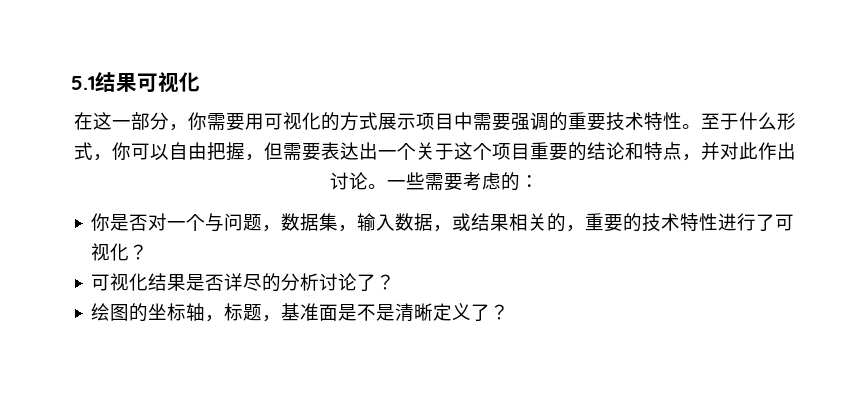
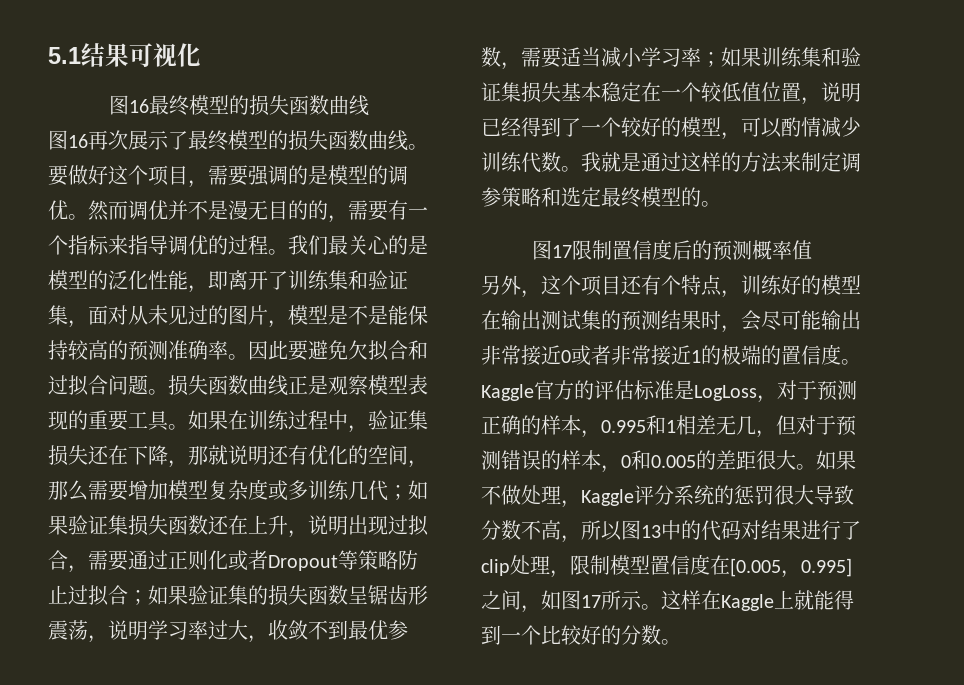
[73,112,796,131] [73,142,796,161] [330,172,539,191] [91,213,795,232] [91,243,149,261] [91,273,396,292] [91,303,510,322] 在这一部分，你需要用可视化的方式展示项目中需要强调的重要技术特性。至于什么形式，你可以自由把握，但需要表达出一个关于这个项目重要的结论和特点，并对此作出讨论。一些需要考虑的： // 你是否对一个与问题，数据集，输入数据，或结果相关的，重要的技术特性进行了可视化？ // 可视化结果是否详尽的分析讨论了？ // 绘图的坐标轴，标题，基准面是不是清晰定义了？ -> [109,95,369,116] [48,130,428,151] [48,165,408,188] [48,200,428,223] [48,235,428,255] [48,270,408,293] [48,305,428,328] [48,340,428,361] [48,375,428,396] [48,410,428,433] [48,445,428,468] [48,479,428,501] [48,515,429,538] [48,550,418,573] [48,585,428,606] [48,620,408,643] [481,47,861,70] [481,82,861,105] [481,117,861,140] [481,152,861,173] [481,187,721,208] [532,239,812,261] [481,275,861,298] [481,310,861,333] [481,344,861,366] [481,380,857,403] [481,415,856,438] [481,450,856,473] [481,485,854,508] [481,520,861,543] [481,554,852,578] [481,590,854,613] [481,625,681,645] 图16最终模型的损失函数曲线 // 图16再次展示了最终模型的损失函数曲线。要做好这个项目，需要强调的是模型的调优。然而调优并不是漫无目的的，需要有一个指标来指导调优的过程。我们最关心的是模型的泛化性能，即离开了训练集和验证集，面对从未见过的图片，模型是不是能保持较高的预测准确率。因此要避免欠拟合和过拟合问题。损失函数曲线正是观察模型表现的重要工具。如果在训练过程中，验证集损失还在下降，那就说明还有优化的空间，那么需要增加模型复杂度或多训练几代；如果验证集损失函数还在上升，说明出现过拟合，需要通过正则化或者Dropout等策略防止过拟合；如果验证集的损失函数呈锯齿形震荡，说明学习率过大，收敛不到最优参数，需要适当减小学习率；如果训练集和验证集损失基本稳定在一个较低值位置，说明已经得到了一个较好的模型，可以酌情减少训练代数。我就是通过这样的方法来制定调参策略和选定最终模型的。 // 图17限制置信度后的预测概率值 // 另外，这个项目还有个特点，训练好的模型在输出测试集的预测结果时，会尽可能输出非常接近0或者非常接近1的极端的置信度。Kaggle官方的评估标准是LogLoss，对于预测正确的样本，0.995和1相差无几，但对于预测错误的样本，0和0.005的差距很大。如果不做处理，Kaggle评分系统的惩罚很大导致分数不高，所以图13中的代码对结果进行了clip处理，限制模型置信度在[0.005，0.995]之间，如图17所示。这样在Kaggle上就能得到一个比较好的分数。

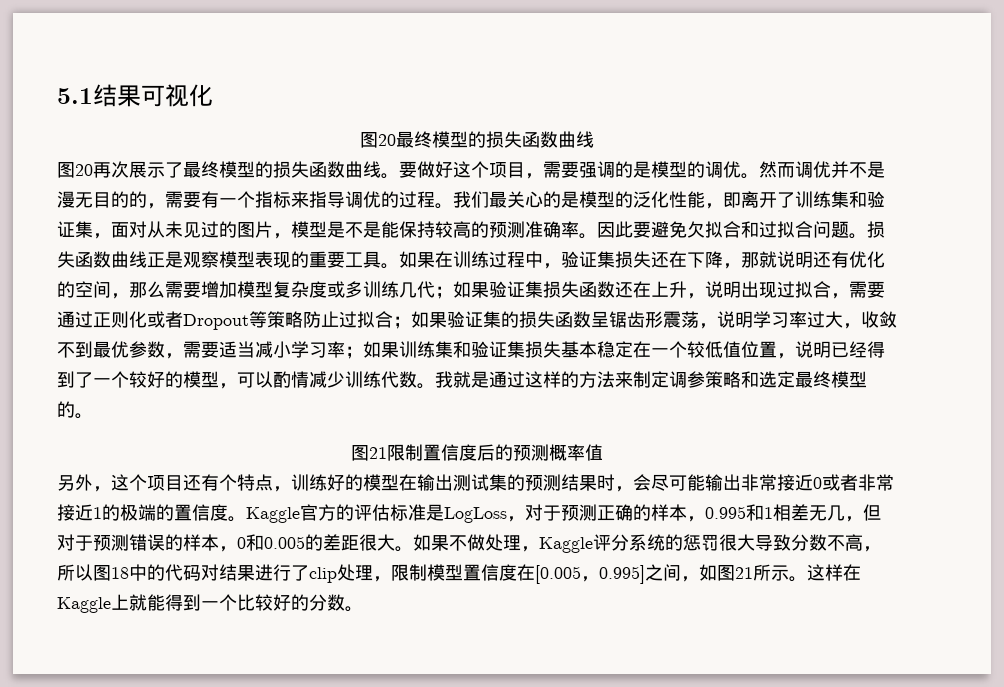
[129,99,149,113] 16 -> [378,134,396,146] 20
[68,134,88,148] 16 -> [75,164,93,176] 20
[552,245,572,258] 17 -> [369,447,387,459] 21
[641,525,661,538] 13 -> [111,567,129,579] 18
[581,595,601,608] 17 -> [735,567,753,579] 21

